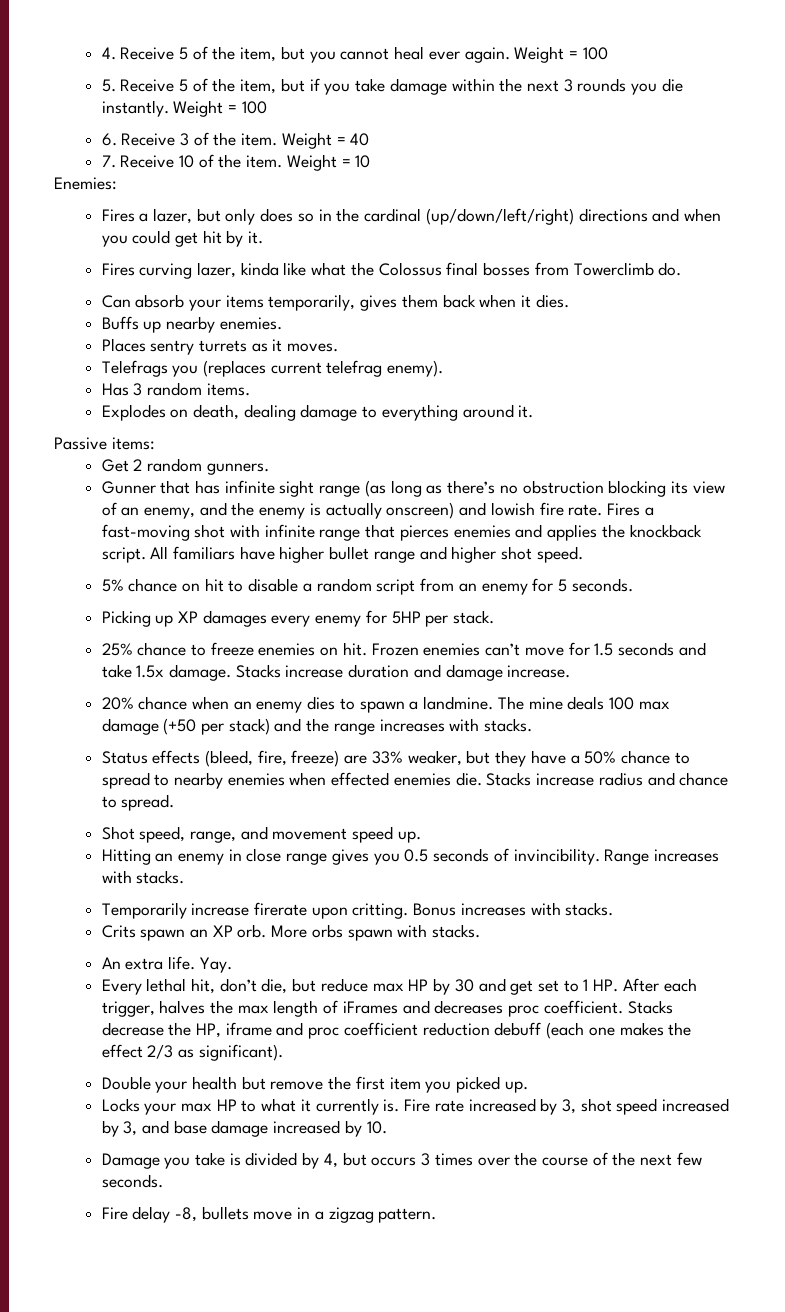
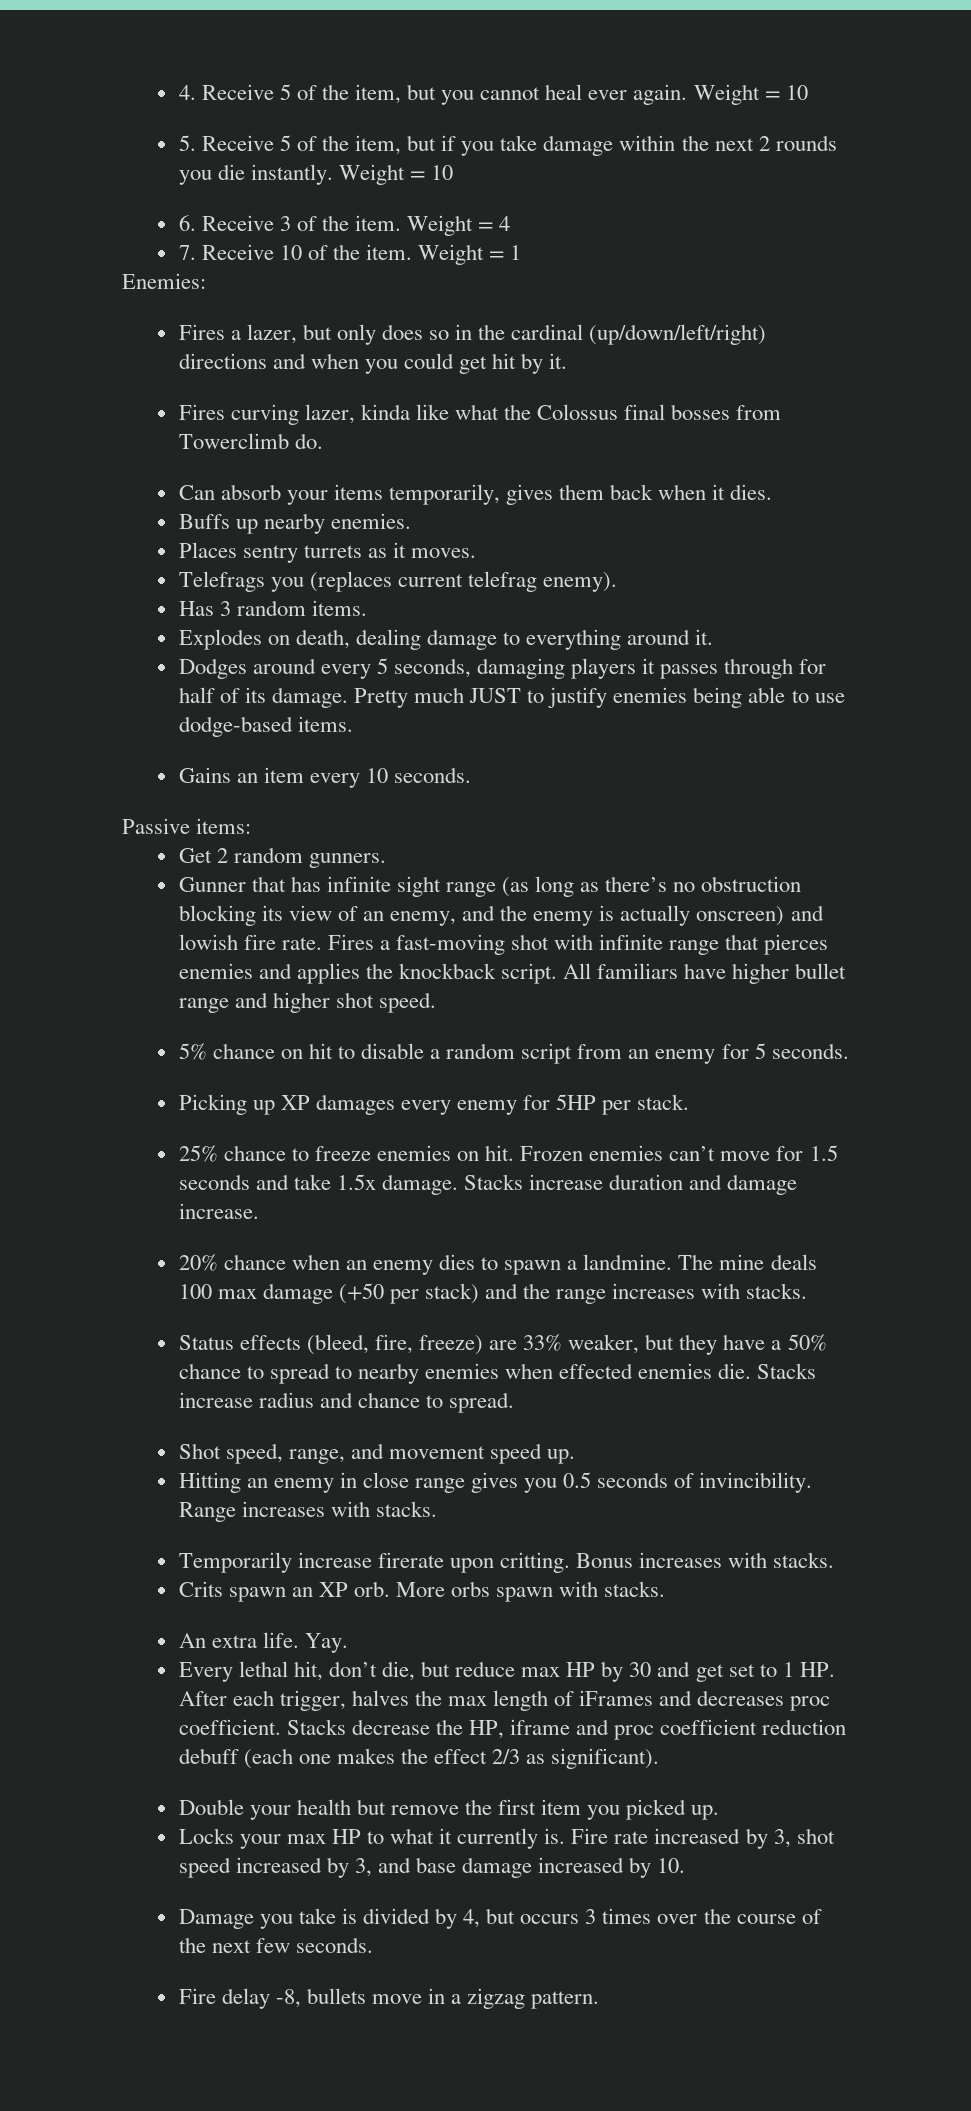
[582,47,608,60] 100 -> [785,85,808,100] 10
[563,79,573,92] 3 -> [758,136,770,151] 2
[241,101,267,114] 100 -> [430,165,453,180] 10
[350,133,370,146] 40 -> [499,216,511,231] 4
[355,155,371,168] 10 -> [510,245,522,260] 1
(534, 411) none -> [178,658,827,679] [178,687,845,708] [178,716,353,737] [178,767,471,788] // Dodges around every 5 seconds, damaging players it passes through for half of its damage. Pretty much JUST to justify enemies being able to use dodge-based items. // Gains an item every 10 seconds.

